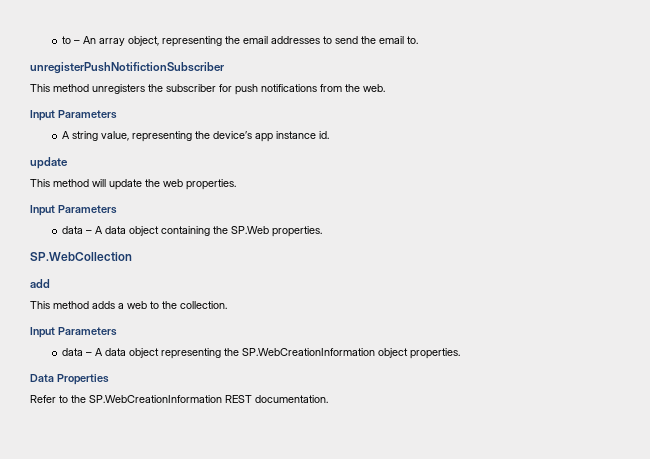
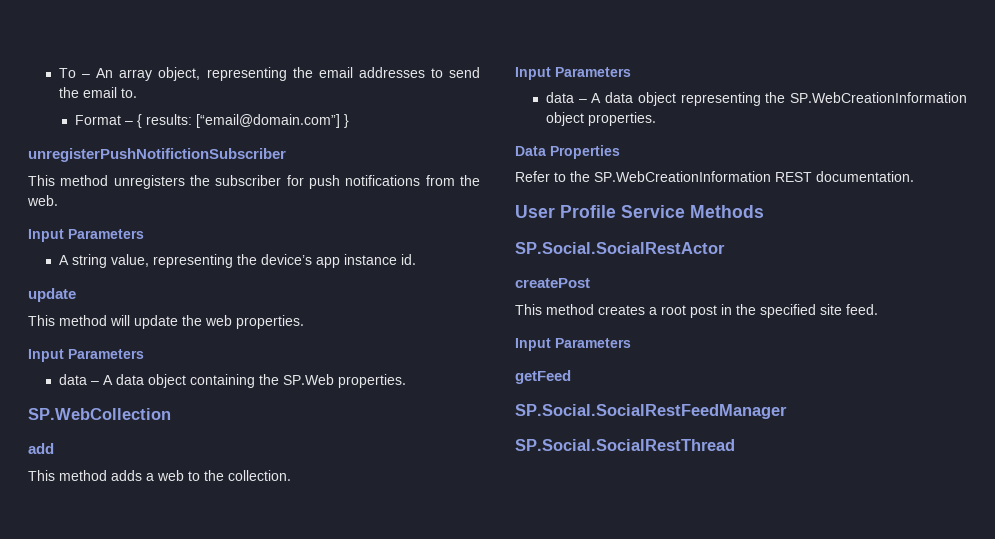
[61,36,71,44] to -> [59,68,77,78] To
(418, 40) none -> [74,114,349,128] // Format – { results: [“email@domain.com”] }
(328, 399) none -> [515,205,764,218] [515,242,725,254] [515,278,590,288] [515,304,878,318] [515,338,631,351] [515,370,571,384] [515,404,787,419] [515,439,735,451] // User Profile Service Methods // SP.Social.SocialRestActor // createPost // This method creates a root post in the specified site feed. // Input Parameters // getFeed // SP.Social.SocialRestFeedManager // SP.Social.SocialRestThread

